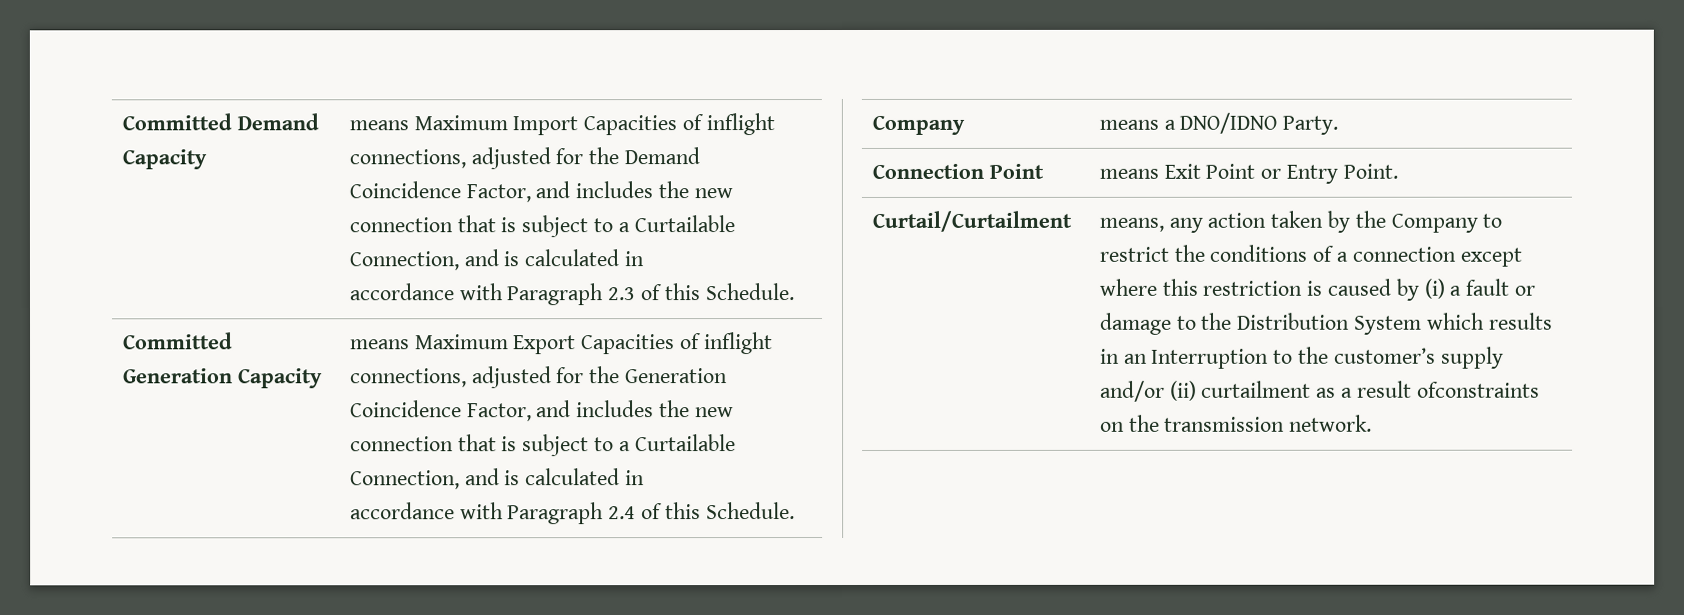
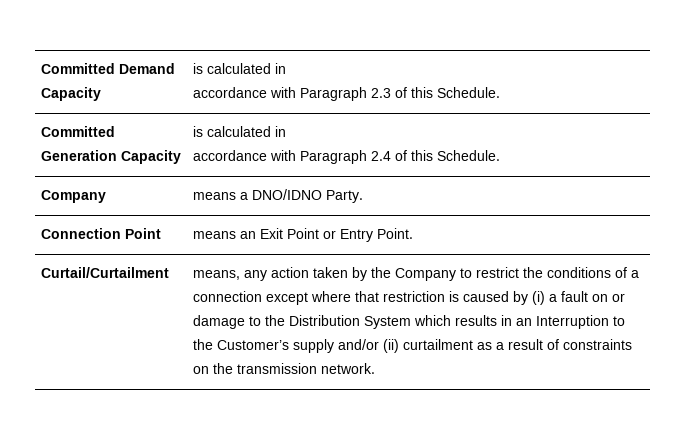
[348,113,775,136] [348,147,700,170] [348,181,733,203] [348,215,735,238] [348,249,499,271] means Maximum Import Capacities of inflight connections, adjusted for the Demand Coincidence Factor, and includes the new connection that is subject to a Curtailable Connection, and -> (101, 94) none
[349,332,773,355] [349,366,728,389] [349,400,734,422] [349,434,736,457] [349,468,500,490] means Maximum Export Capacities of inflight connections, adjusted for the Generation Coincidence Factor, and includes the new connection that is subject to a Curtailable Connection, and -> (181, 157) none
(1159, 173) none -> [239,231,256,239] an
[1161,278,1198,296] this -> [354,291,379,302] that
(1510, 287) none -> [591,294,608,302] on
[1333,347,1436,364] customer’s -> [216,340,289,350] Customer’s
[1416,381,1540,398] ofconstraints -> [546,339,632,350] of constraints

